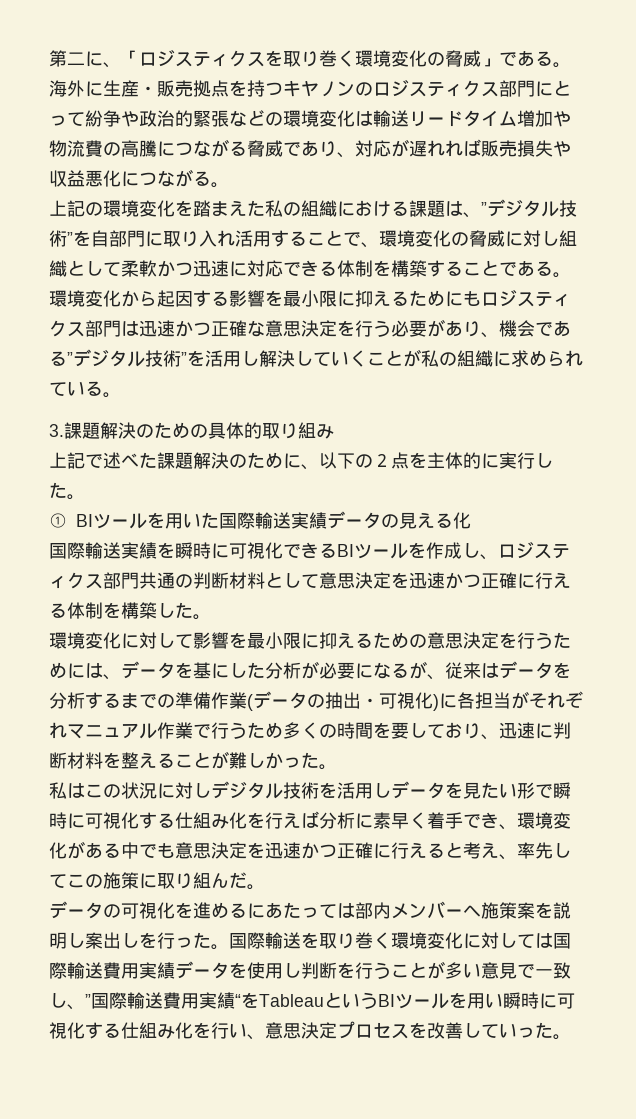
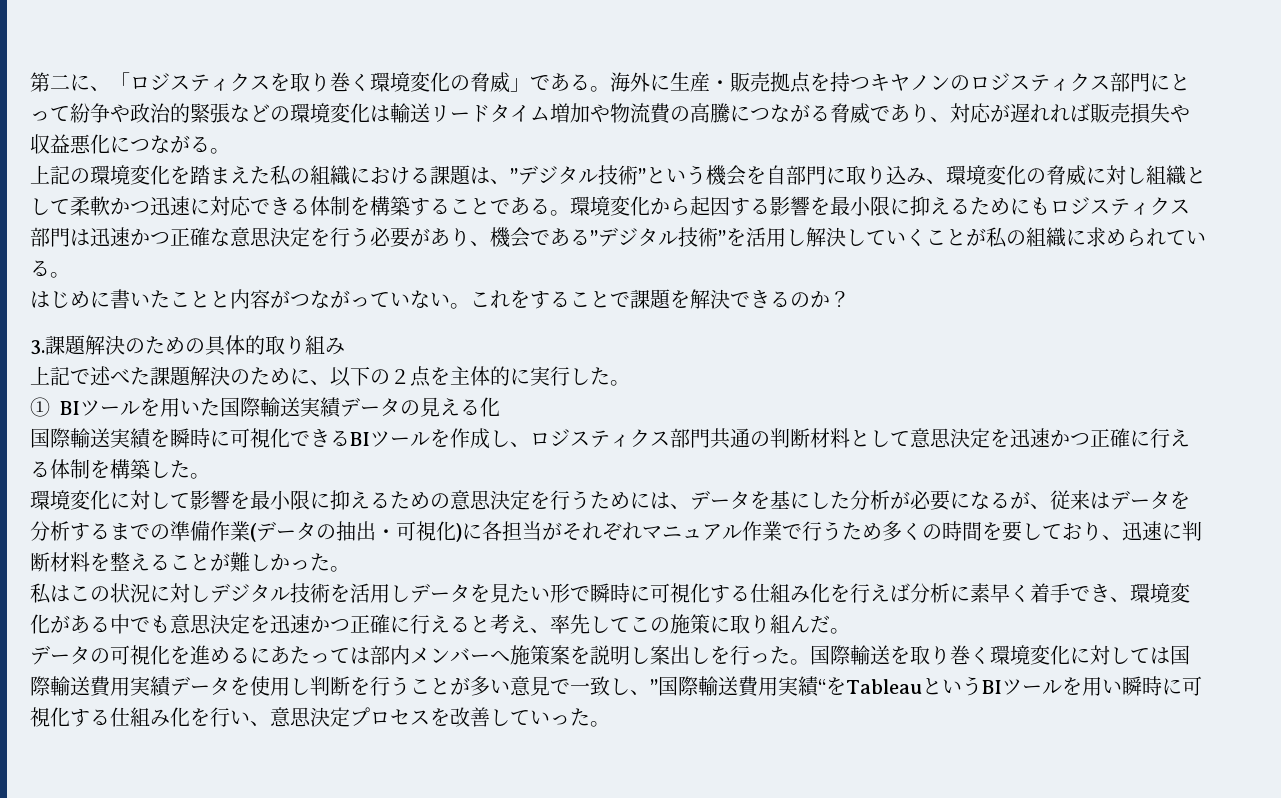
(73, 238) none -> [646,165,746,186] という機会
[199,230,361,247] 入れ活用することで -> [886,165,926,185] 込み
(121, 395) none -> [30,289,850,309] // はじめに書いたことと内容がつながっていない。これをすることで課題を解決できるのか？

